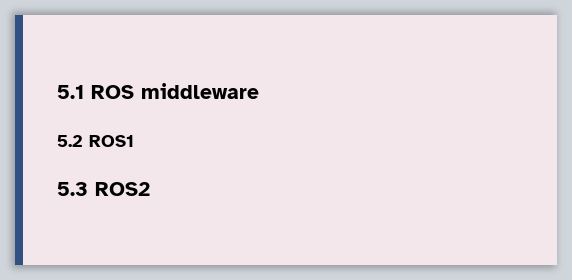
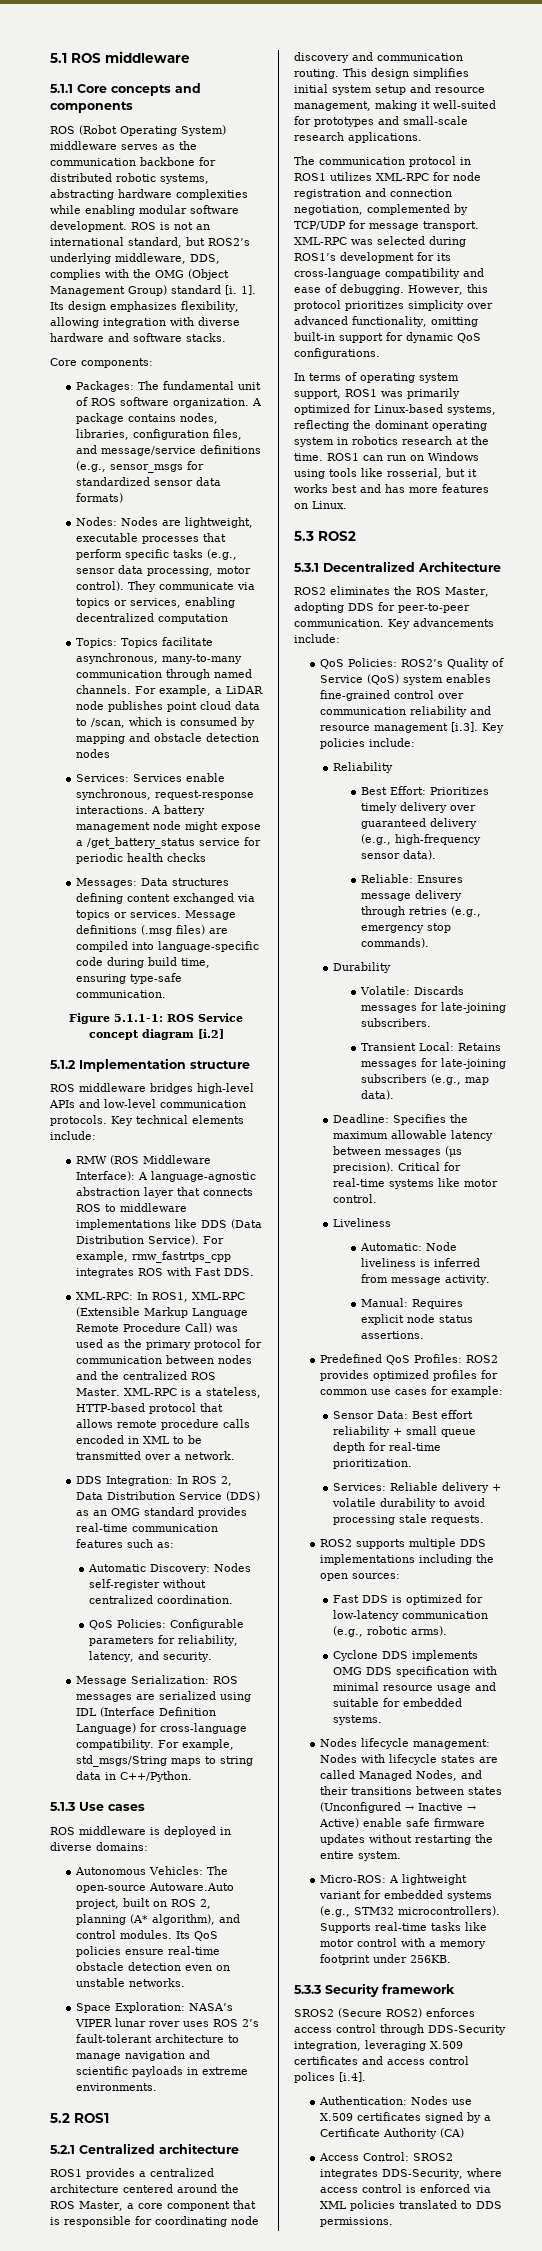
[57,135,134,147] [57,182,150,196] 5.2 ROS1 // 5.3 ROS2 -> [50,83,201,96] [50,101,133,113] [50,125,226,136] [50,141,197,150] [50,157,216,166] [50,173,209,184] [50,189,248,200] [50,205,239,216] [50,221,210,232] [50,237,250,248] [50,253,220,264] [50,269,229,280] [50,285,256,296] [50,301,239,312] [50,317,240,328] [50,333,226,342] [50,358,153,368] [75,381,261,392] [75,397,262,408] [75,413,218,424] [75,429,242,440] [75,445,261,456] [75,461,204,473] [75,477,221,486] [75,493,123,503] [75,517,253,528] [75,533,226,544] [75,549,237,560] [75,565,251,576] [75,581,255,592] [75,597,235,608] [75,613,228,624] [75,637,213,648] [75,653,242,664] [75,669,252,680] [75,685,263,696] [75,701,260,712] [75,717,255,728] [75,733,259,744] [75,749,110,758] [75,773,225,782] [75,789,254,800] [75,805,205,816] [75,821,261,832] [75,837,261,849] [75,853,206,864] [75,878,229,888] [75,893,255,904] [75,910,236,920] [75,925,228,936] [75,941,259,952] [75,957,210,968] [75,973,182,984] [75,990,166,998] [69,1013,243,1024] [88,1029,224,1040] [50,1058,250,1072] [50,1083,254,1094] [49,1099,246,1108] [50,1115,244,1126] [50,1131,96,1140] [75,1155,211,1165] [75,1171,256,1182] [75,1187,253,1198] [75,1203,187,1212] [75,1219,262,1230] [75,1235,224,1245] [75,1251,231,1263] [75,1267,254,1278] [75,1292,245,1302] [75,1307,248,1318] [75,1323,238,1333] [75,1339,262,1350] [75,1355,252,1364] [75,1371,216,1380] [75,1387,261,1398] [75,1403,223,1414] [75,1419,250,1430] [75,1435,202,1444] [75,1451,235,1460] [75,1476,232,1486] [75,1491,260,1501] [75,1507,247,1518] [75,1523,218,1532] [75,1539,174,1548] [88,1563,252,1574] [89,1579,207,1590] [89,1595,234,1604] [89,1619,245,1630] [89,1635,239,1646] [89,1651,213,1662] [75,1675,238,1686] [75,1691,251,1702] [75,1707,216,1717] [75,1723,247,1734] [75,1739,234,1750] [75,1755,253,1767] [75,1771,192,1782] [50,1802,145,1811] [50,1826,231,1837] [50,1842,148,1851] [74,1866,228,1875] [75,1883,234,1893] [75,1898,211,1909] [75,1914,240,1925] [75,1930,218,1941] [75,1946,220,1957] [75,1962,230,1971] [75,1978,185,1987] [75,2002,233,2013] [74,2018,259,2027] [75,2034,239,2043] [75,2050,210,2061] [75,2066,248,2077] [75,2083,157,2091] [50,2113,109,2123] [50,2143,239,2154] [50,2168,214,2179] [50,2184,239,2193] [50,2200,256,2211] [50,2216,259,2227] [294,52,463,63] [294,68,469,79] [294,84,485,95] [294,100,496,111] [294,116,468,127] [294,132,422,143] [294,156,471,167] [294,172,481,181] [294,188,452,199] [294,204,468,215] [294,220,479,231] [294,236,466,247] [294,252,451,263] [294,268,484,279] [294,284,488,295] [294,300,493,311] [294,316,478,327] [294,332,481,343] [294,348,380,359] [294,372,459,383] [294,388,460,399] [294,404,496,415] [294,420,487,431] [294,436,489,447] [294,452,479,461] [294,468,477,479] [294,484,489,493] [294,501,347,509] [294,531,356,541] [294,561,501,572] [294,586,489,597] [294,602,470,613] [294,618,494,629] [294,634,340,643] [319,658,504,669] [319,674,491,685] [319,690,464,701] [319,706,491,717] [319,722,504,733] [319,738,415,749] [333,762,394,773] [360,786,489,795] [360,802,476,813] [360,818,477,829] [360,834,481,845] [360,850,436,860] [360,874,463,883] [360,890,462,901] [360,906,481,917] [360,923,451,933] [360,938,429,948] [333,962,392,973] [359,986,464,995] [360,1002,506,1013] [360,1018,431,1027] [360,1042,501,1051] [360,1058,506,1069] [360,1074,489,1085] [360,1090,394,1100] [333,1114,469,1125] [333,1130,494,1141] [333,1146,463,1157] [333,1162,462,1173] [333,1178,499,1189] [333,1194,378,1203] [333,1218,392,1227] [359,1242,457,1251] [360,1258,480,1267] [360,1274,490,1285] [360,1298,463,1309] [360,1314,473,1325] [360,1331,424,1339] [319,1354,498,1365] [319,1370,498,1381] [319,1386,503,1397] [333,1410,474,1419] [333,1426,477,1437] [333,1442,442,1453] [333,1459,413,1469] [333,1482,502,1493] [332,1498,486,1509] [333,1514,485,1525] [319,1538,486,1549] [319,1554,494,1565] [319,1573,400,1581] [333,1594,484,1605] [333,1610,489,1621] [333,1626,448,1637] [333,1650,479,1661] [333,1666,498,1677] [333,1682,497,1693] [333,1698,463,1707] [333,1715,383,1725] [319,1738,490,1749] [319,1754,498,1765] [319,1770,482,1781] [319,1786,502,1795] [319,1802,476,1813] [318,1818,485,1828] [319,1834,493,1845] [319,1851,401,1861] [319,1874,467,1885] [318,1890,492,1901] [319,1906,500,1917] [319,1922,487,1933] [319,1938,486,1949] [319,1954,451,1965] [294,1983,455,1997] [294,2008,475,2018] [294,2024,506,2035] [294,2040,463,2051] [294,2056,469,2065] [294,2072,366,2083] [318,2096,472,2105] [319,2112,491,2123] [319,2128,464,2139] [318,2152,453,2161] [319,2168,502,2179] [319,2184,491,2193] [319,2200,502,2211] [319,2217,393,2227] 5.1.1 Core concepts and components // ROS (Robot Operating System) middleware serves as the communication backbone for distributed robotic systems, abstracting hardware complexities while enabling modular software development. ROS is not an international standard, but ROS2’s underlying middleware, DDS, complies with the OMG (Object Management Group) standard [i. 1]. Its design emphasizes flexibility, allowing integration with diverse hardware and software stacks. // Core components: // Packages: The fundamental unit of ROS software organization. A package contains nodes, libraries, configuration files, and message/service definitions (e.g., sensor_msgs for standardized sensor data formats) // Nodes: Nodes are lightweight, executable processes that perform specific tasks (e.g., sensor data processing, motor control). They communicate via topics or services, enabling decentralized computation // Topics: Topics facilitate asynchronous, many-to-many communication through named channels. For example, a LiDAR node publishes point cloud data to /scan, which is consumed by mapping and obstacle detection nodes // Services: Services enable synchronous, request-response interactions. A battery management node might expose a /get_battery_status service for periodic health checks // Messages: Data structures defining content exchanged via topics or services. Message definitions (.msg files) are compiled into language-specific code during build time, ensuring type-safe communication. // Figure 5.1.1-1: ROS Service concept diagram [i.2] // 5.1.2 Implementation structure // ROS middleware bridges high-level APIs and low-level communication protocols. Key technical elements include: // RMW (ROS Middleware Interface): A language-agnostic abstraction layer that connects ROS to middleware implementations like DDS (Data Distribution Service). For example, rmw_fastrtps_cpp integrates ROS with Fast DDS. // XML-RPC: In ROS1, XML-RPC (Extensible Markup Language Remote Procedure Call) was used as the primary protocol for communication between nodes and the centralized ROS Master. XML-RPC is a stateless, HTTP-based protocol that allows remote procedure calls encoded in XML to be transmitted over a network. // DDS Integration: In ROS 2, Data Distribution Service (DDS) as an OMG standard provides real-time communication features such as: // Automatic Discovery: Nodes self-register without centralized coordination. // QoS Policies: Configurable parameters for reliability, latency, and security. // Message Serialization: ROS messages are serialized using IDL (Interface Definition Language) for cross-language compatibility. For example, std_msgs/String maps to string data in C++/Python. // 5.1.3 Use cases // ROS middleware is deployed in diverse domains: // Autonomous Vehicles: The open-source Autoware.Auto project, built on ROS 2, planning (A* algorithm), and control modules. Its QoS policies ensure real-time obstacle detection even on unstable networks. // Space Exploration: NASA’s VIPER lunar rover uses ROS 2’s fault-tolerant architecture to manage navigation and scientific payloads in extreme environments. // 5.2 ROS1 // 5.2.1 Centralized architecture // ROS1 provides a centralized architecture centered around the ROS Master, a core component that is responsible for coordinating node discovery and communication routing. This design simplifies initial system setup and resource management, making it well-suited for prototypes and small-scale research applications. // The communication protocol in ROS1 utilizes XML-RPC for node registration and connection negotiation, complemented by TCP/UDP for message transport. XML-RPC was selected during ROS1’s development for its cross-language compatibility and ease of debugging. However, this protocol prioritizes simplicity over advanced functionality, omitting built-in support for dynamic QoS configurations. // In terms of operating system support, ROS1 was primarily optimized for Linux-based systems, reflecting the dominant operating system in robotics research at the time. ROS1 can run on Windows using tools like rosserial, but it works best and has more features on Linux. // 5.3 ROS2 // 5.3.1 Decentralized Architecture // ROS2 eliminates the ROS Master, adopting DDS for peer-to-peer communication. Key advancements include: // QoS Policies: ROS2’s Quality of Service (QoS) system enables fine-grained control over communication reliability and resource management [i.3]. Key policies include: // Reliability // Best Effort: Prioritizes timely delivery over guaranteed delivery (e.g., high-frequency sensor data). // Reliable: Ensures message delivery through retries (e.g., emergency stop commands). // Durability // Volatile: Discards messages for late-joining subscribers. // Transient Local: Retains messages for late-joining subscribers (e.g., map data). // Deadline: Specifies the maximum allowable latency between messages (μs precision). Critical for real-time systems like motor control. // Liveliness // Automatic: Node liveliness is inferred from message activity. // Manual: Requires explicit node status assertions. // Predefined QoS Profiles: ROS2 provides optimized profiles for common use cases for example: // Sensor Data: Best effort reliability + small queue depth for real-time prioritization. // Services: Reliable delivery + volatile durability to avoid processing stale requests. // ROS2 supports multiple DDS implementations including the open sources: // Fast DDS is optimized for low-latency communication (e.g., robotic arms). // Cyclone DDS implements OMG DDS specification with minimal resource usage and suitable for embedded systems. // Nodes lifecycle management: Nodes with lifecycle states are called Managed Nodes, and their transitions between states (Unconfigured → Inactive → Active) enable safe firmware updates without restarting the entire system. // Micro-ROS: A lightweight variant for embedded systems (e.g., STM32 microcontrollers). Supports real-time tasks like motor control with a memory footprint under 256KB. // 5.3.3 Security framework // SROS2 (Secure ROS2) enforces access control through DDS-Security integration, leveraging X.509 certificates and access control polices [i.4]. // Authentication: Nodes use X.509 certificates signed by a Certificate Authority (CA) // Access Control: SROS2 integrates DDS-Security, where access control is enforced via XML policies translated to DDS permissions.

